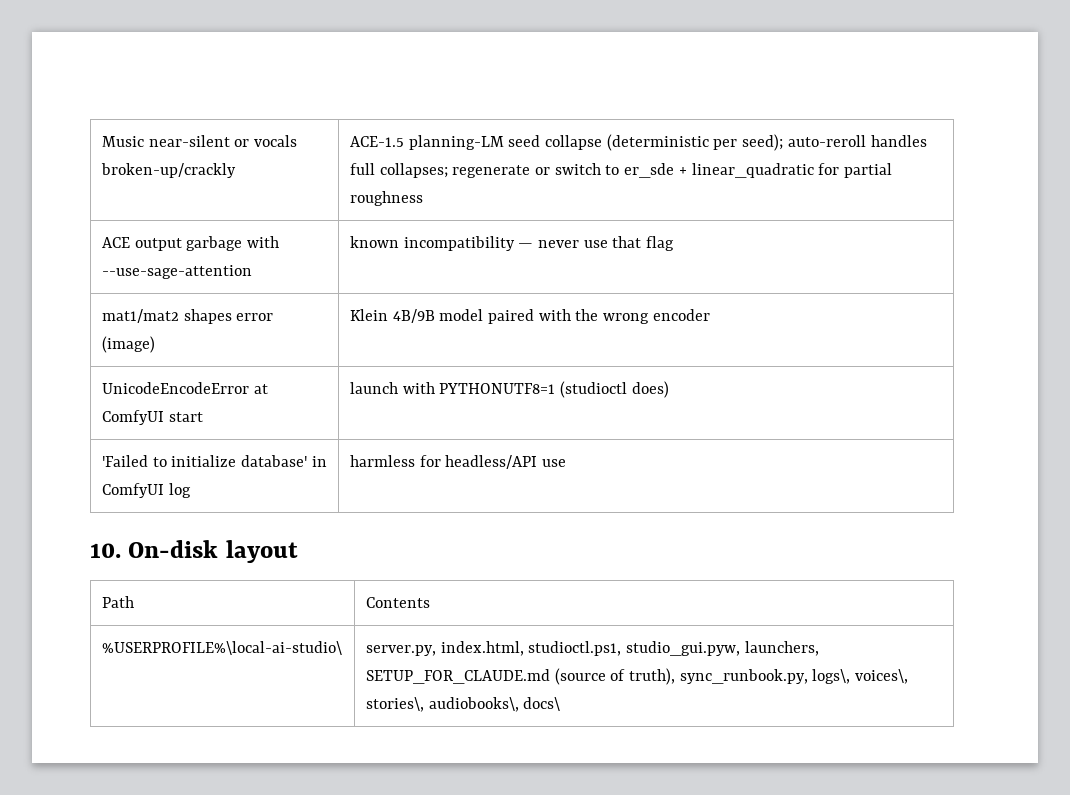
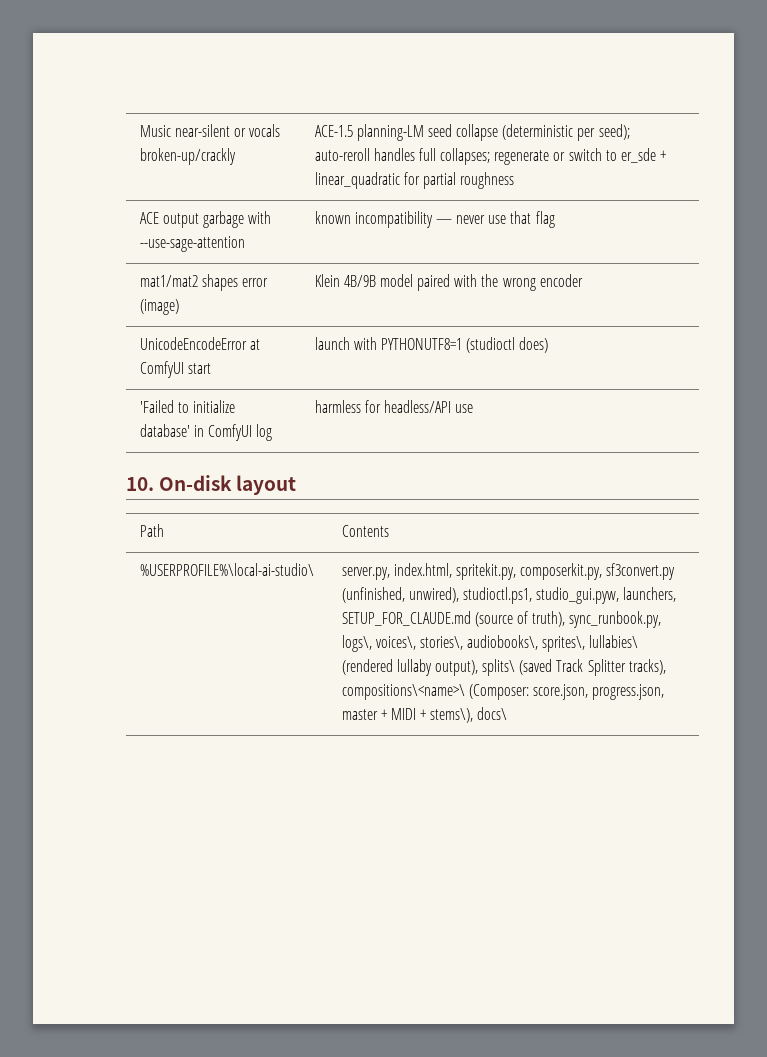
(524, 648) none -> [455,563,676,580] [341,587,459,603] spritekit.py, composerkit.py, sf3convert.py (unfinished, unwired),
(519, 704) none -> [542,635,639,652] [341,659,666,676] [341,684,665,700] [341,708,474,723] sprites\, lullabies\ (rendered lullaby output), splits\ (saved Track Splitter tracks), compositions\<name>\ (Composer: score.json, progress.json, master + MIDI + stems\),

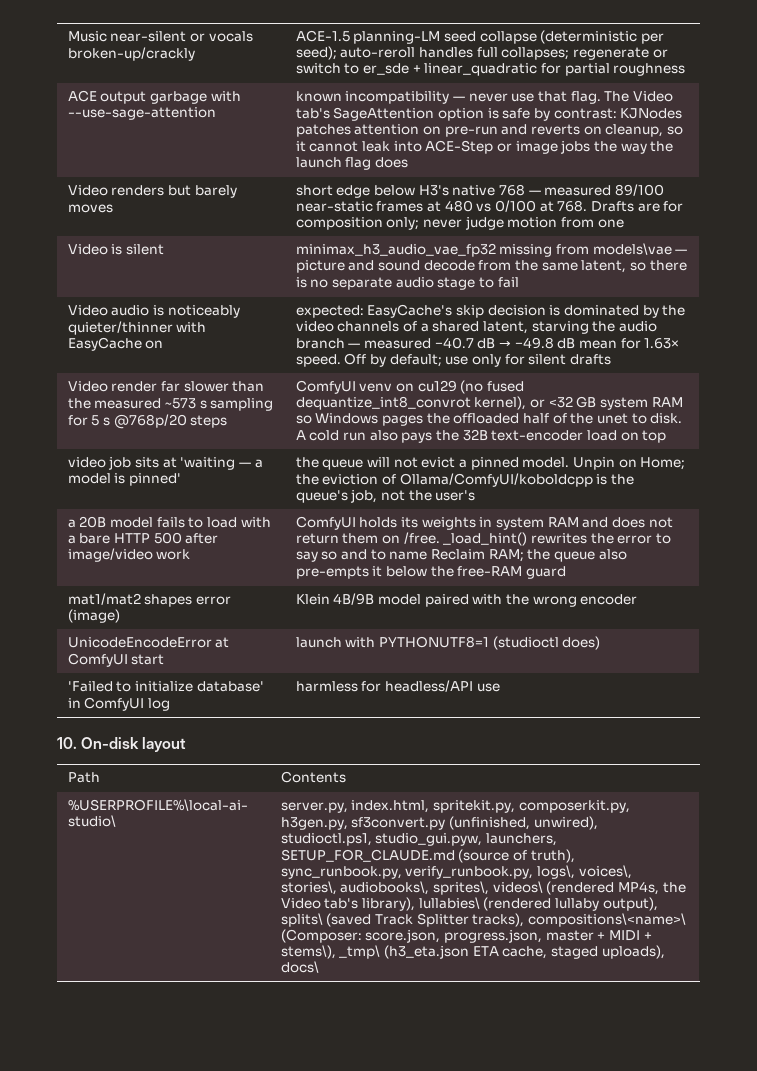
[535,211,555,228] flag -> [570,91,673,104] [295,107,683,121] [295,124,683,137] [295,140,674,154] [295,157,409,170] [67,185,237,198] [67,204,113,213] [295,184,664,198] [295,200,684,212] [295,216,624,230] [67,244,165,255] [295,243,688,257] [295,260,687,273] [295,277,519,290] [67,305,240,318] [67,321,207,335] [67,337,164,351] [295,304,686,318] [295,321,657,334] [295,337,680,349] [295,353,611,367] [67,381,265,392] [67,398,274,411] [67,414,228,429] [295,380,525,394] [295,396,683,410] [295,413,683,426] [295,429,667,443] [67,456,263,470] [67,473,182,486] [295,457,686,470] [295,473,635,487] [295,489,476,503] [67,516,271,528] [67,532,219,544] [67,548,191,562] [295,516,673,530] [295,532,671,546] [295,549,627,562] [295,566,567,579] flag. The Video tab's SageAttention option is safe by contrast: KJNodes patches attention on pre-run and reverts on cleanup, so it cannot leak into ACE-Step or image jobs the way the launch flag does // Video renders but barely moves | short edge below H3's native 768 — measured 89/100 near-static frames at 480 vs 0/100 at 768. Drafts are for composition only; never judge motion from one // Video is silent | minimax_h3_audio_vae_fp32 missing from models\vae — picture and sound decode from the same latent, so there is no separate audio stage to fail // Video audio is noticeably quieter/thinner with EasyCache on | expected: EasyCache's skip decision is dominated by the video channels of a shared latent, starving the audio branch — measured −40.7 dB → −49.8 dB mean for 1.63× speed. Off by default; use only for silent drafts // Video render far slower than the measured ~573 s sampling for 5 s @768p/20 steps | ComfyUI venv on cu129 (no fused dequantize_int8_convrot kernel), or <32 GB system RAM so Windows pages the offloaded half of the unet to disk. A cold run also pays the 32B text-encoder load on top // video job sits at 'waiting — a model is pinned' | the queue will not evict a pinned model. Unpin on Home; the eviction of Ollama/ComfyUI/koboldcpp is the queue's job, not the user's // a 20B model fails to load with a bare HTTP 500 after image/video work | ComfyUI holds its weights in system RAM and does not return them on /free. _load_hint() rewrites the error to say so and to name Reclaim RAM; the queue also pre-empts it below the free-RAM guard
(603, 571) none -> [280,817,348,830] h3gen.py,
(662, 619) none -> [405,866,534,879] verify_runbook.py,
(586, 644) none -> [492,881,686,895] [280,897,416,911] videos\ (rendered MP4s, the Video tab's library),
(474, 715) none -> [339,945,665,959] _tmp\ (h3_eta.json ETA cache, staged uploads),

